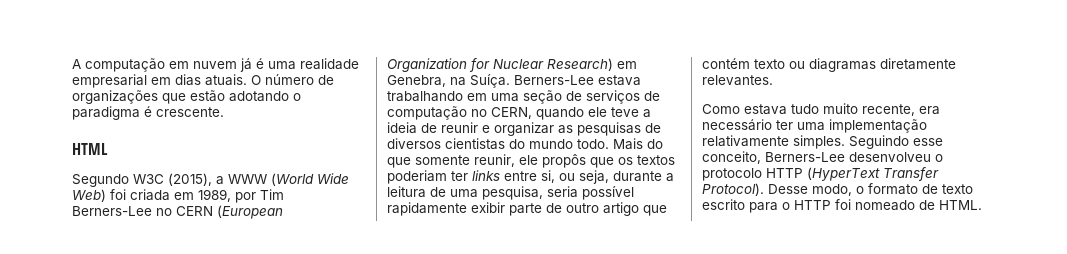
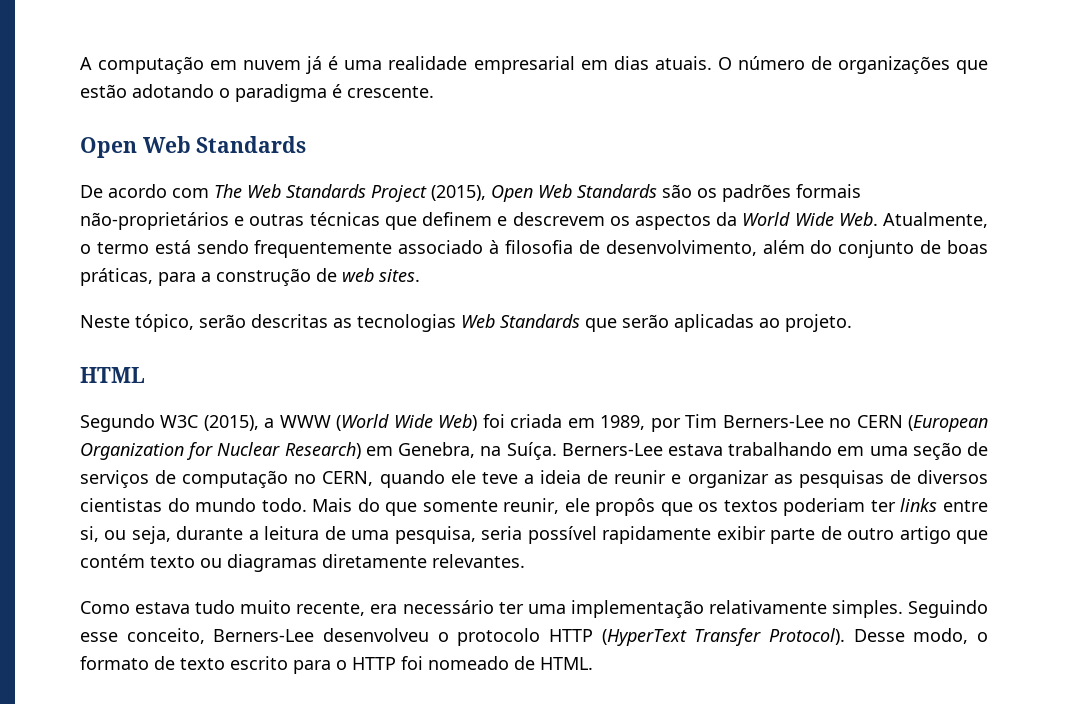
(224, 112) none -> [80,136,307,158] [80,184,861,202] [80,212,988,230] [80,240,989,258] [80,268,420,286] [80,314,852,332] // Open Web Standards // De acordo com The Web Standards Project (2015), Open Web Standards são os padrões formais não-proprietários e outras técnicas que definem e descrevem os aspectos da World Wide Web. Atualmente, o termo está sendo frequentemente associado à filosofia de desenvolvimento, além do conjunto de boas práticas, para a construção de web sites. // Neste tópico, serão descritas as tecnologias Web Standards que serão aplicadas ao projeto.

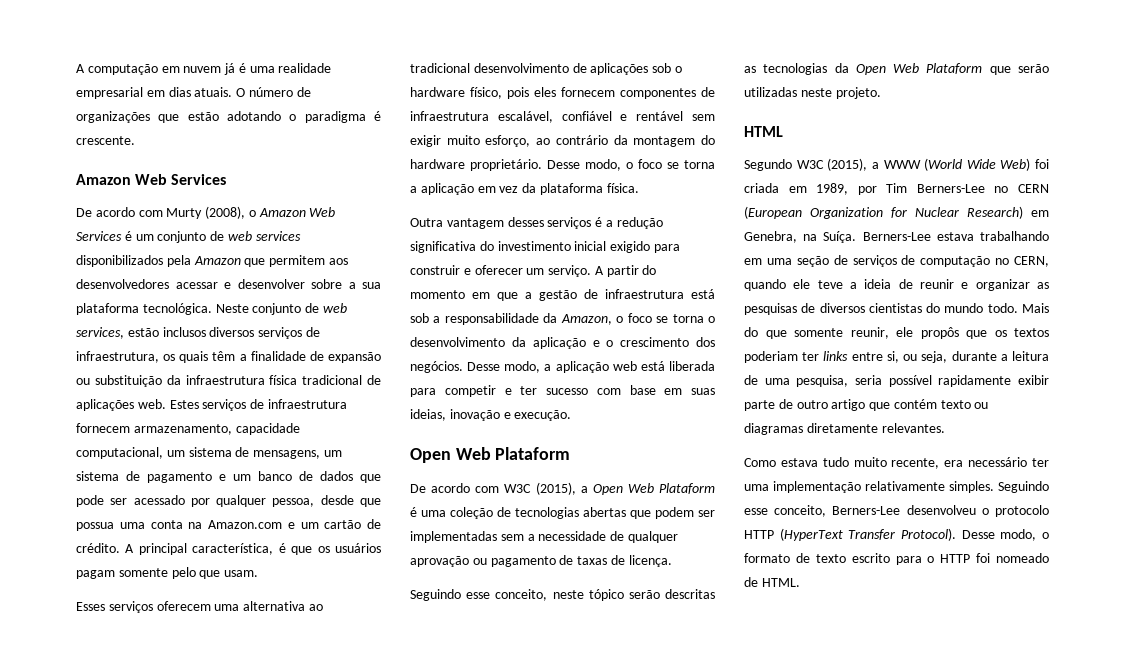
[80,136,307,158] [80,184,861,202] [80,212,988,230] [80,240,989,258] [80,268,420,286] [80,314,780,332] Open Web Standards // De acordo com The Web Standards Project (2015), Open Web Standards são os padrões formais não-proprietários e outras técnicas que definem e descrevem os aspectos da World Wide Web. Atualmente, o termo está sendo frequentemente associado à filosofia de desenvolvimento, além do conjunto de boas práticas, para a construção de web sites. // Neste tópico, serão descritas as tecnologias Web Standards que serão aplicadas ao -> [76,174,227,185] [76,206,336,219] [76,231,301,243] [76,255,348,267] [76,279,381,289] [76,303,347,315] [76,327,320,339] [76,351,381,363] [76,375,381,387] [76,399,347,411] [76,423,300,435] [76,447,342,459] [76,471,381,483] [76,495,381,507] [76,519,381,531] [76,543,381,555] [76,567,259,579] [76,601,323,613] [410,63,682,75] [410,87,715,99] [410,111,715,123] [410,135,715,147] [410,159,715,171] [410,183,639,195] [410,217,663,229] [410,241,680,253] [410,265,657,277] [410,289,715,301] [410,313,716,325] [410,337,715,349] [410,361,715,373] [410,385,715,397] [410,409,572,421] [410,447,571,463] [410,482,715,495] [410,507,715,519] [410,531,678,543] [410,555,672,567] [410,589,715,601] [744,63,1049,75] [744,87,832,97] Amazon Web Services // De acordo com Murty (2008), o Amazon Web Services é um conjunto de web services disponibilizados pela Amazon que permitem aos desenvolvedores acessar e desenvolver sobre a sua plataforma tecnológica. Neste conjunto de web services, estão inclusos diversos serviços de infraestrutura, os quais têm a finalidade de expansão ou substituição da infraestrutura física tradicional de aplicações web. Estes serviços de infraestrutura fornecem armazenamento, capacidade computacional, um sistema de mensagens, um sistema de pagamento e um banco de dados que pode ser acessado por qualquer pessoa, desde que possua uma conta na Amazon.com e um cartão de crédito. A principal característica, é que os usuários pagam somente pelo que usam. // Esses serviços oferecem uma alternativa ao tradicional desenvolvimento de aplicações sob o hardware físico, pois eles fornecem componentes de infraestrutura escalável, confiável e rentável sem exigir muito esforço, ao contrário da montagem do hardware proprietário. Desse modo, o foco se torna a aplicação em vez da plataforma física. // Outra vantagem desses serviços é a redução significativa do investimento inicial exigido para construir e oferecer um serviço. A partir do momento em que a gestão de infraestrutura está sob a responsabilidade da Amazon, o foco se torna o desenvolvimento da aplicação e o crescimento dos negócios. Desse modo, a aplicação web está liberada para competir e ter sucesso com base em suas ideias, inovação e execução. // Open Web Plataform // De acordo com W3C (2015), a Open Web Plataform é uma coleção de tecnologias abertas que podem ser implementadas sem a necessidade de qualquer aprovação ou pagamento de taxas de licença. // Seguindo esse conceito, neste tópico serão descritas as tecnologias da Open Web Plataform que serão utilizadas neste

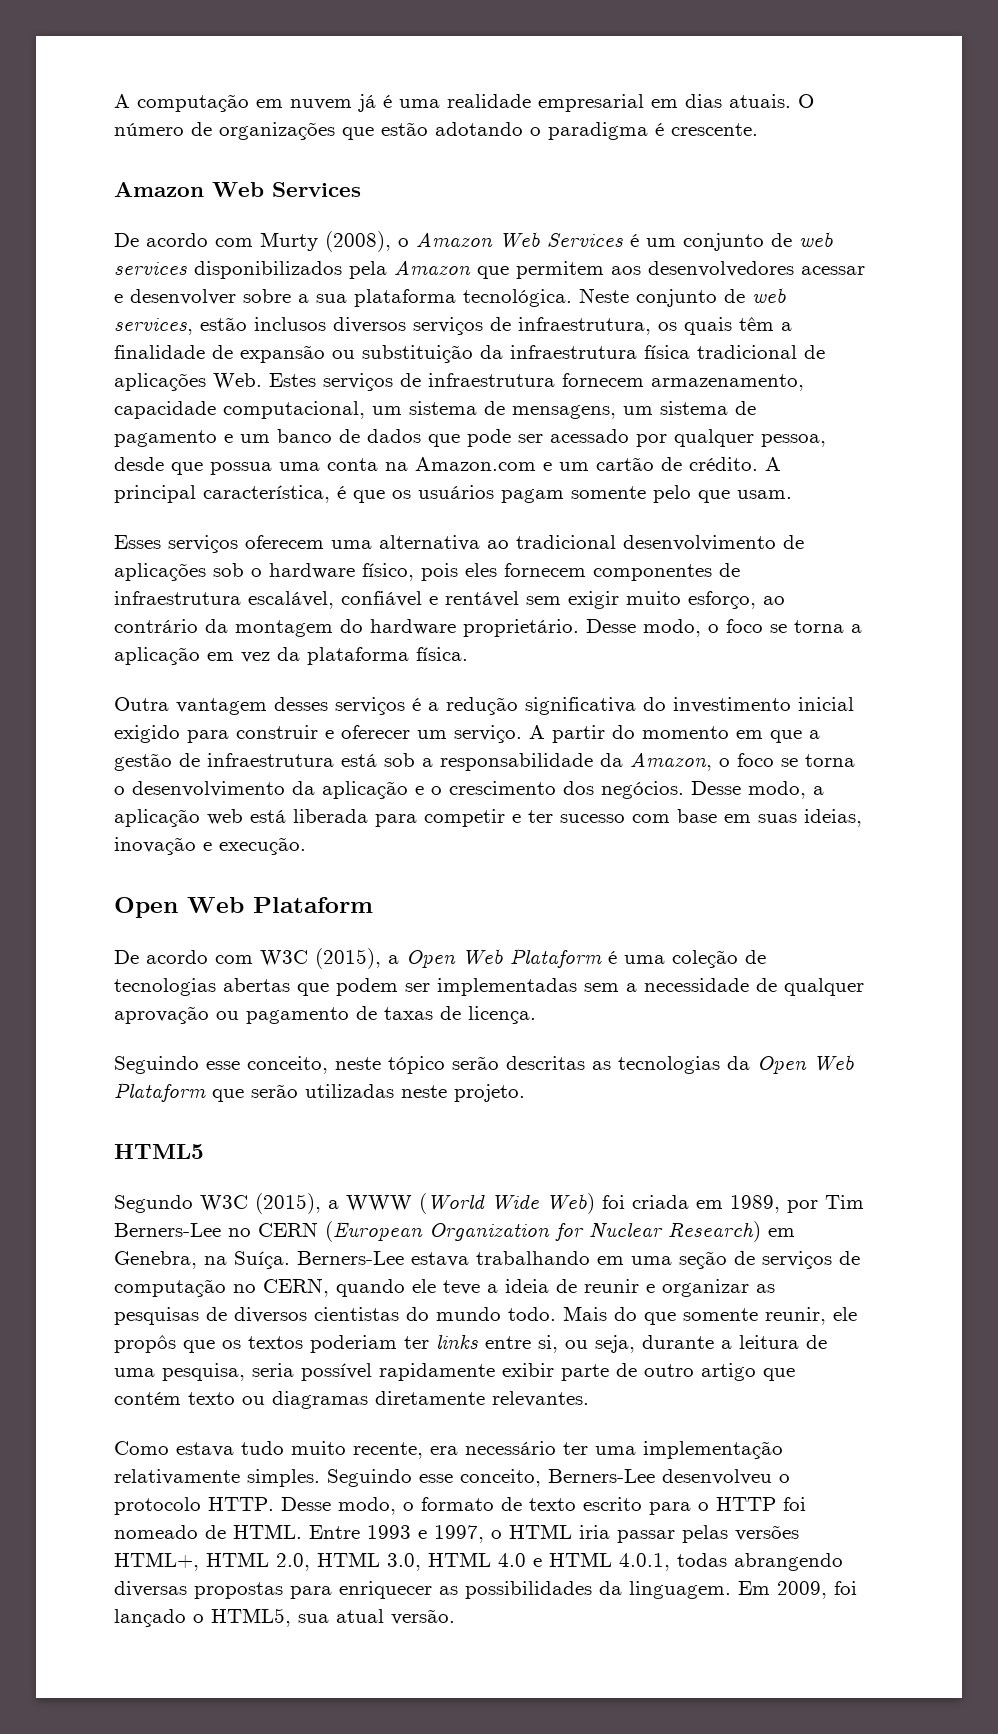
[137,399,166,409] web. -> [213,373,262,389] Web.
[744,126,783,137] HTML -> [114,1144,204,1159] HTML5
[744,528,956,541] HTTP (HyperText Transfer Protocol). -> [208,1497,274,1511] HTTP.
(800, 582) none -> [309,1524,799,1543] [114,1552,843,1571] [114,1581,857,1599] [114,1608,455,1627] Entre 1993 e 1997, o HTML iria passar pelas versões HTML+, HTML 2.0, HTML 3.0, HTML 4.0 e HTML 4.0.1, todas abrangendo diversas propostas para enriquecer as possibilidades da linguagem. Em 2009, foi lançado o HTML5, sua atual versão.

